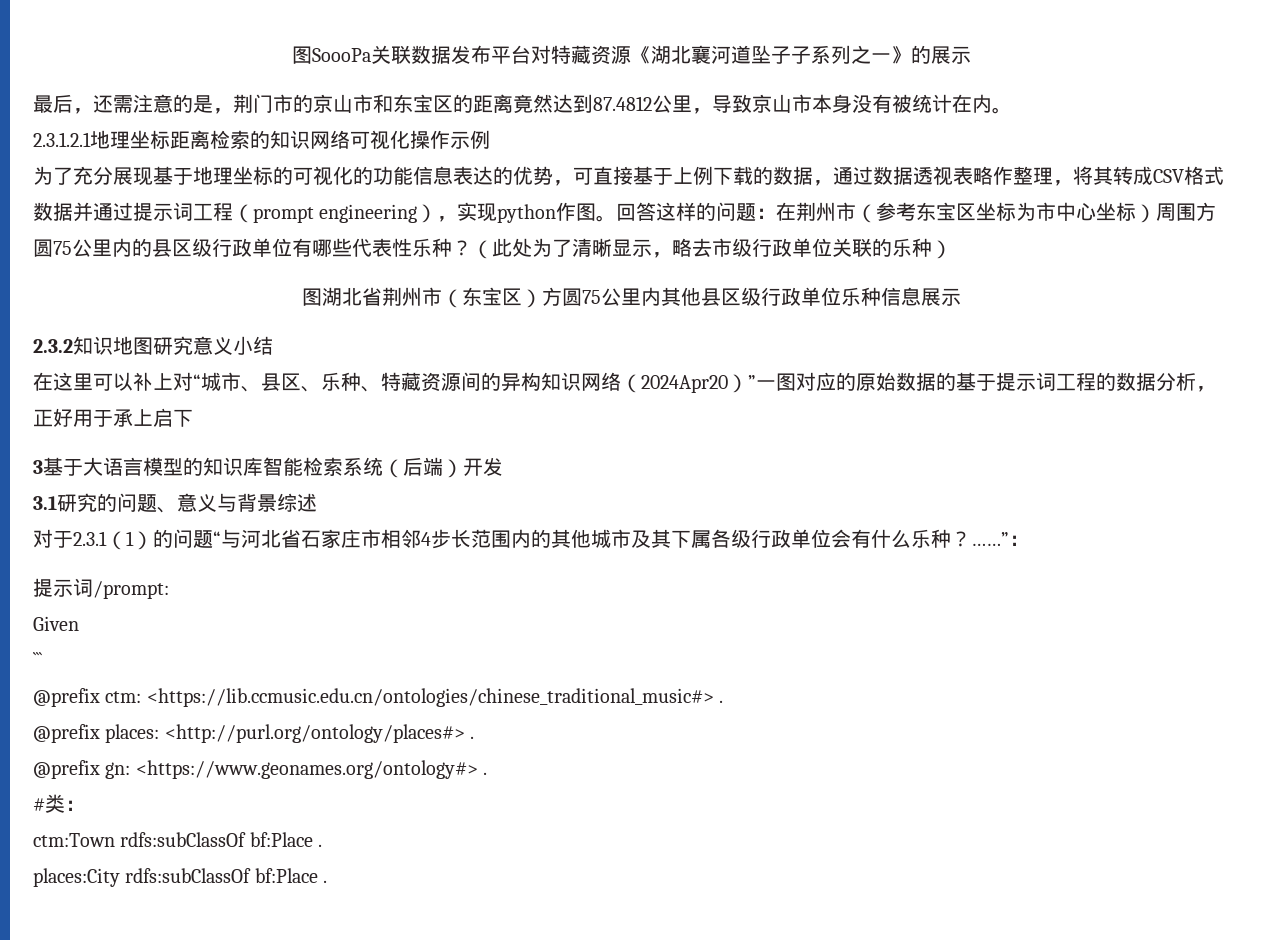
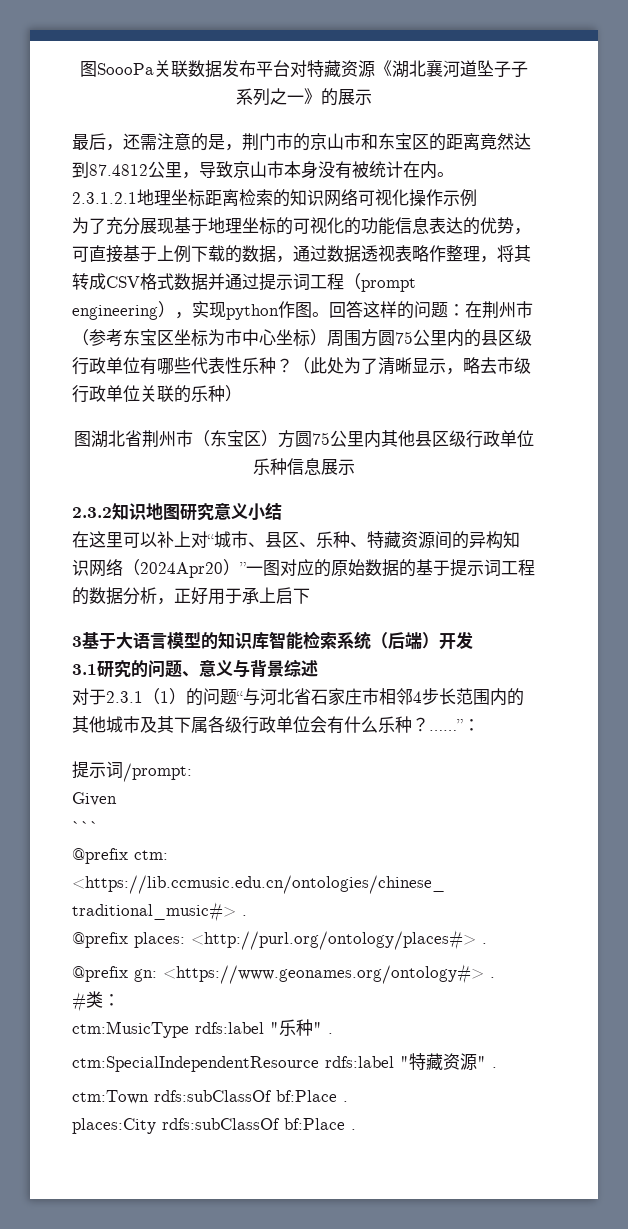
(85, 805) none -> [72,1019,333,1038] [72,1053,497,1072] // ctm:MusicType rdfs:label "乐种" . // ctm:SpecialIndependentResource rdfs:label "特藏资源" .

